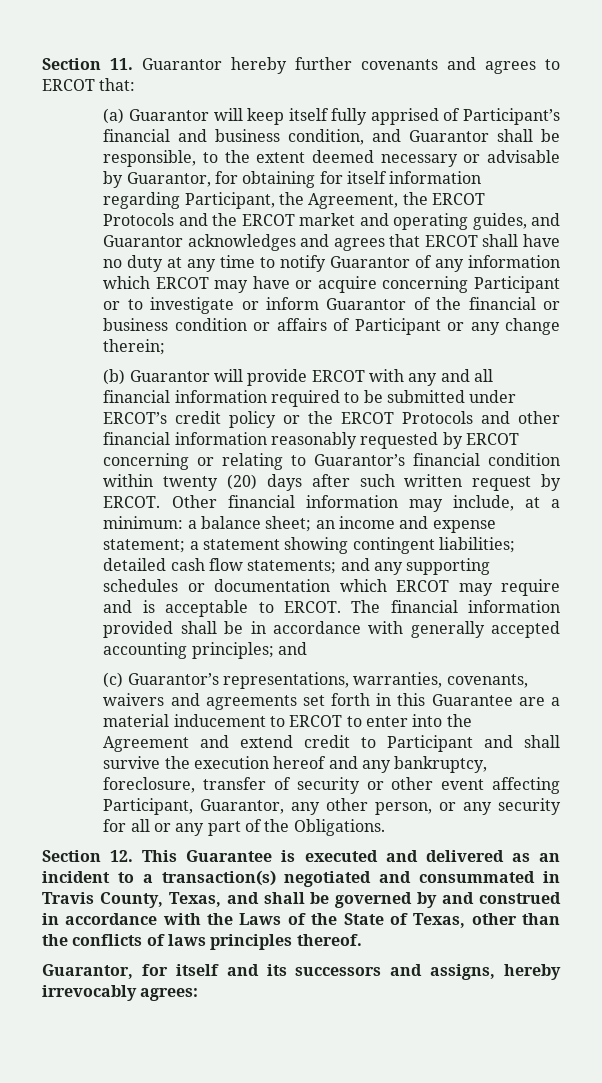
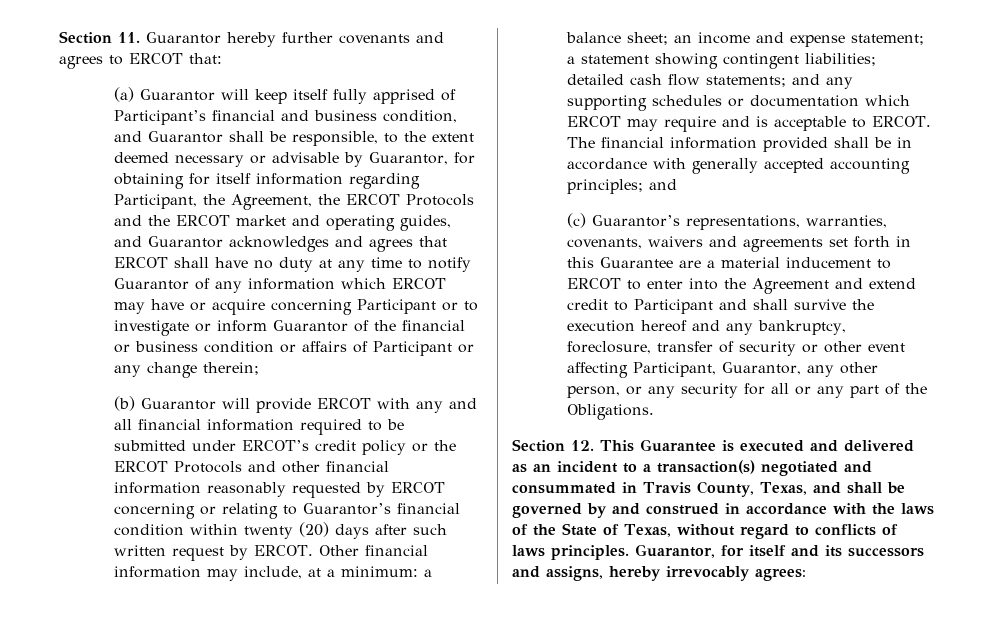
[239,913,282,925] Laws -> [901,503,934,515] laws
[471,913,561,925] [42,934,68,946] other than the -> [676,524,809,539] without regard to
[210,934,362,950] principles thereof. // -> [551,545,629,560] principles.

